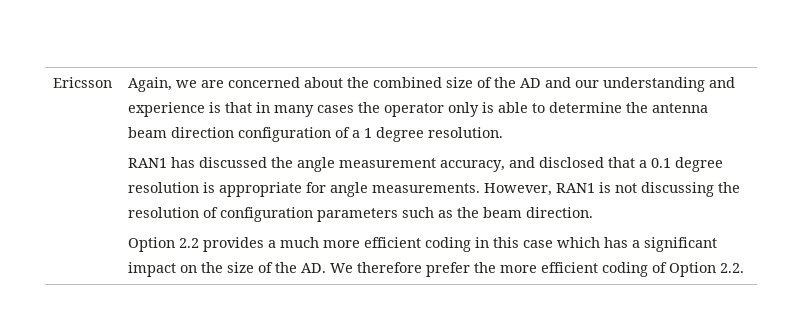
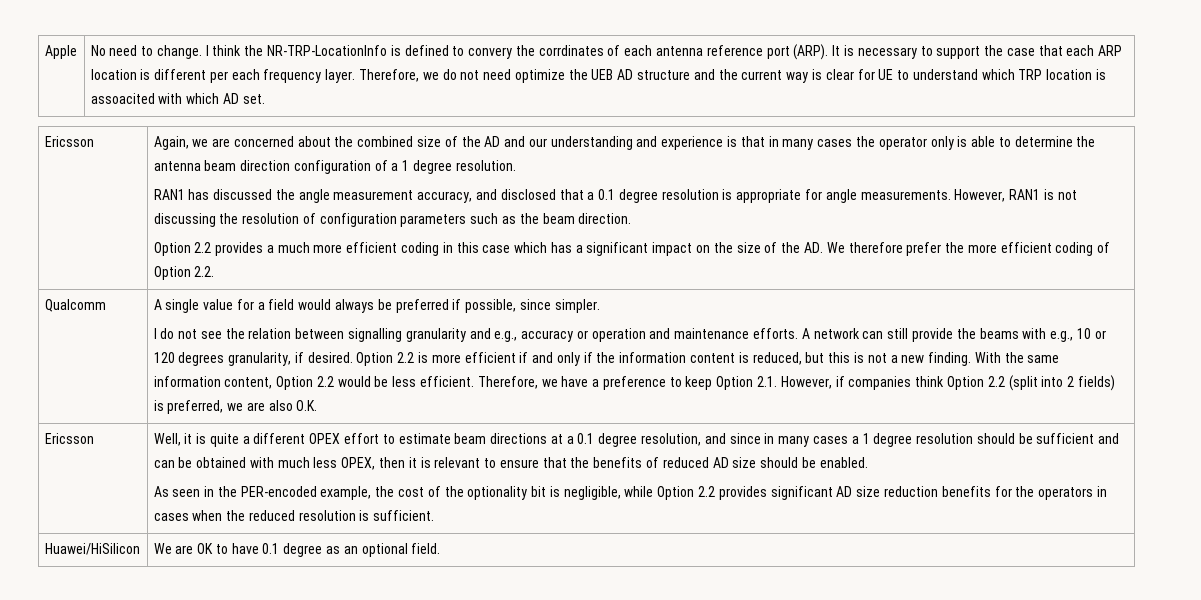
(52, 82) none -> [44,45,77,59] [90,44,1123,60] [90,69,1106,83] [90,93,265,104] Apple | No need to change. I think the NR-TRP-LocationInfo is defined to convery the corrdinates of each antenna reference port (ARP). It is necessary to support the case that each ARP location is different per each frequency layer. Therefore, we do not need optimize the UEB AD structure and the current way is clear for UE to understand which TRP location is assoacited with which AD set. //
(744, 268) none -> [44,299,106,312] [153,299,600,313] [153,328,1106,342] [153,352,1060,366] [153,375,1115,391] [153,400,318,414] [44,433,94,444] [153,433,1120,447] [153,457,868,470] [153,486,1107,500] [153,510,435,521] [44,543,140,555] [153,543,441,557] // Qualcomm | A single value for a field would always be preferred if possible, since simpler. // I do not see the relation between signalling granularity and e.g., accuracy or operation and maintenance efforts. A network can still provide the beams with e.g., 10 or 120 degrees granularity, if desired. Option 2.2 is more efficient if and only if the information content is reduced, but this is not a new finding. With the same information content, Option 2.2 would be less efficient. Therefore, we have a preference to keep Option 2.1. However, if companies think Option 2.2 (split into 2 fields) is preferred, we are also O.K. // Ericsson | Well, it is quite a different OPEX effort to estimate beam directions at a 0.1 degree resolution, and since in many cases a 1 degree resolution should be sufficient and can be obtained with much less OPEX, then it is relevant to ensure that the benefits of reduced AD size should be enabled. // As seen in the PER-encoded example, the cost of the optionality bit is negligible, while Option 2.2 provides significant AD size reduction benefits for the operators in cases when the reduced resolution is sufficient. // Huawei/HiSilicon | We are OK to have 0.1 degree as an optional field.

